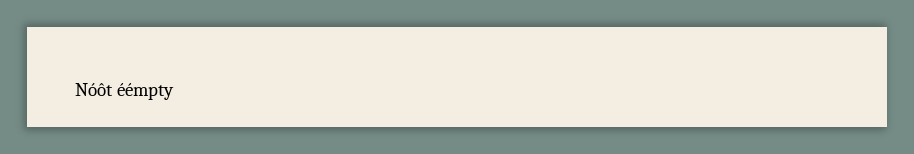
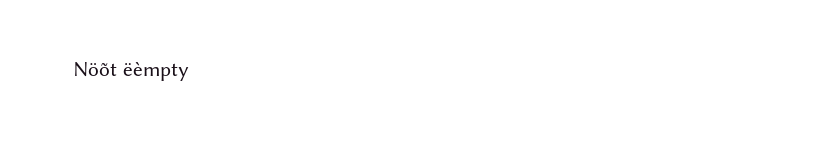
[75,83,175,100] Nóôt éémpty -> [73,61,189,81] Nöõt ëèmpty

